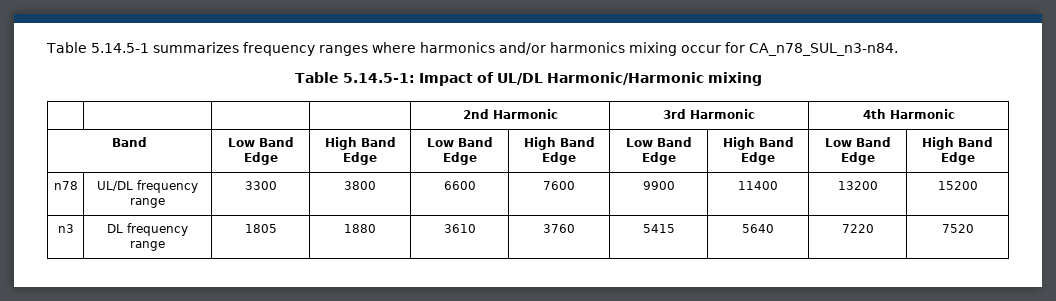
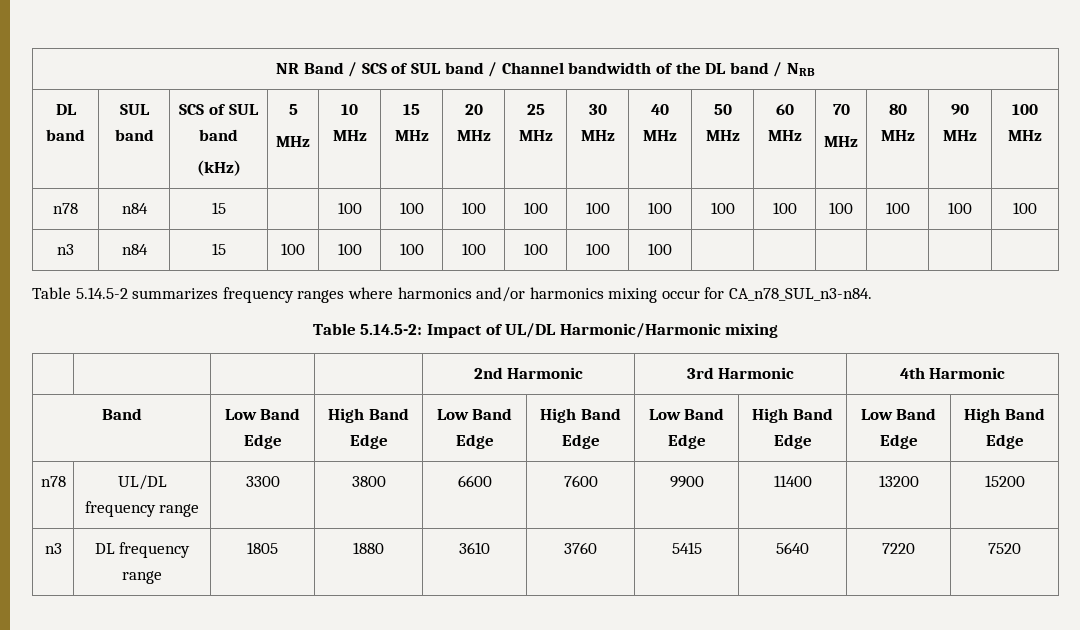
[46,42,149,53] Table 5.14.5-1 -> [276,62,815,77] [55,104,77,115] [46,129,85,141] [119,104,150,115] [114,129,154,141] [179,104,259,115] [199,129,238,141] [196,160,241,176] [288,104,298,115] [276,136,310,147] [341,104,358,115] [332,130,367,141] [403,104,420,115] [394,130,429,141] [464,104,483,115] [456,130,491,141] [526,104,545,115] [518,130,553,141] [588,104,607,115] [580,130,615,141] [651,104,669,115] [643,130,677,141] [713,104,732,115] [705,130,740,141] [775,104,794,115] [767,130,802,141] [832,104,850,115] [824,136,858,147] [888,104,907,115] [880,130,915,141] [951,104,969,115] [943,130,977,141] [1012,104,1038,115] [1008,130,1042,141] [53,203,78,214] [121,203,148,214] [211,202,226,214] [337,202,362,214] [399,202,424,214] [461,202,486,214] [523,202,548,214] [585,202,610,214] [648,202,672,214] [710,202,735,214] [772,202,797,214] [829,202,853,214] [885,202,910,214] [948,202,972,214] [1013,202,1037,214] [57,244,74,255] [121,244,148,255] [211,243,226,255] [281,243,305,255] [337,243,362,255] [399,243,424,255] [461,243,486,255] [523,243,548,255] [585,243,610,255] [648,243,672,255] [32,287,128,299] NR Band / SCS of SUL band / Channel bandwidth of the DL band / NRB // DL band | SUL band | SCS of SUL band // (kHz) | 5 // MHz | 10 MHz | 15 MHz | 20 MHz | 25 MHz | 30 MHz | 40 MHz | 50 MHz | 60 MHz | 70 // MHz | 80 MHz | 90 MHz | 100 MHz // n78 | n84 | 15 | | 100 | 100 | 100 | 100 | 100 | 100 | 100 | 100 | 100 | 100 | 100 | 100 // n3 | n84 | 15 | 100 | 100 | 100 | 100 | 100 | 100 | 100 | | | | | | // Table 5.14.5-2
[342,73,415,83] 5.14.5-1: -> [360,324,423,335] 5.14.5-2:

